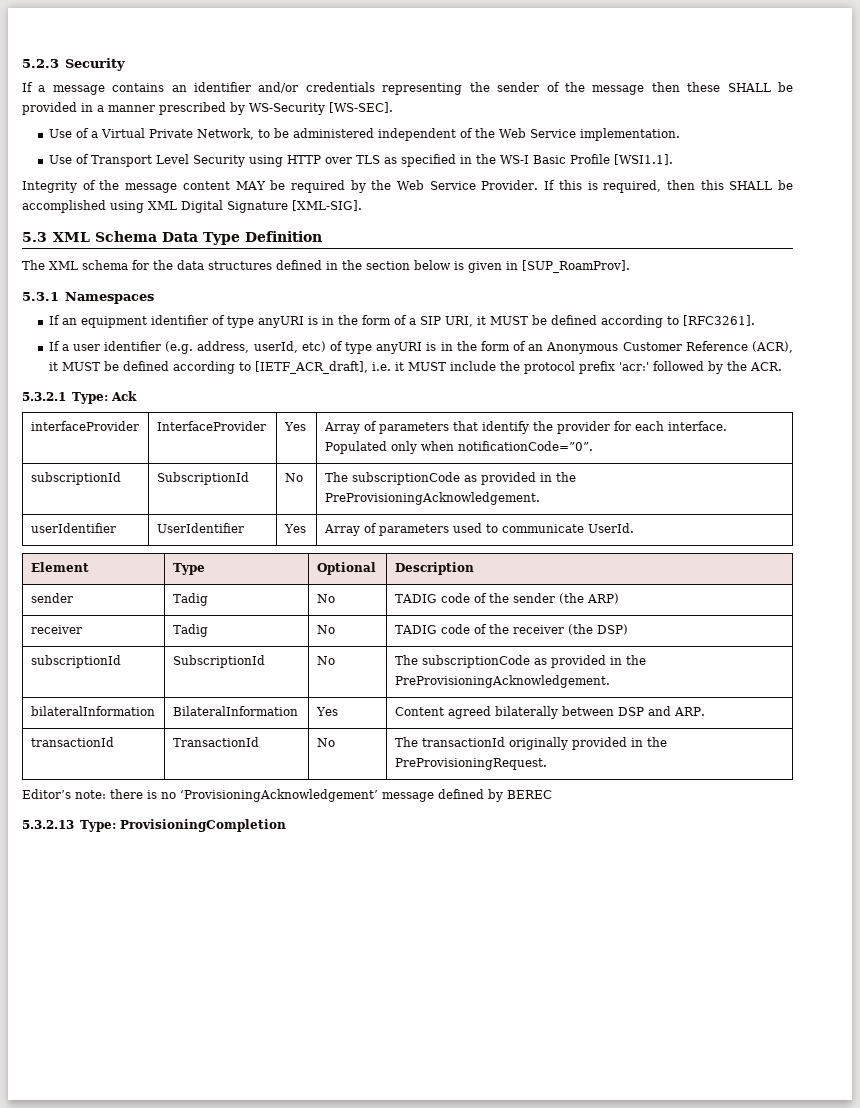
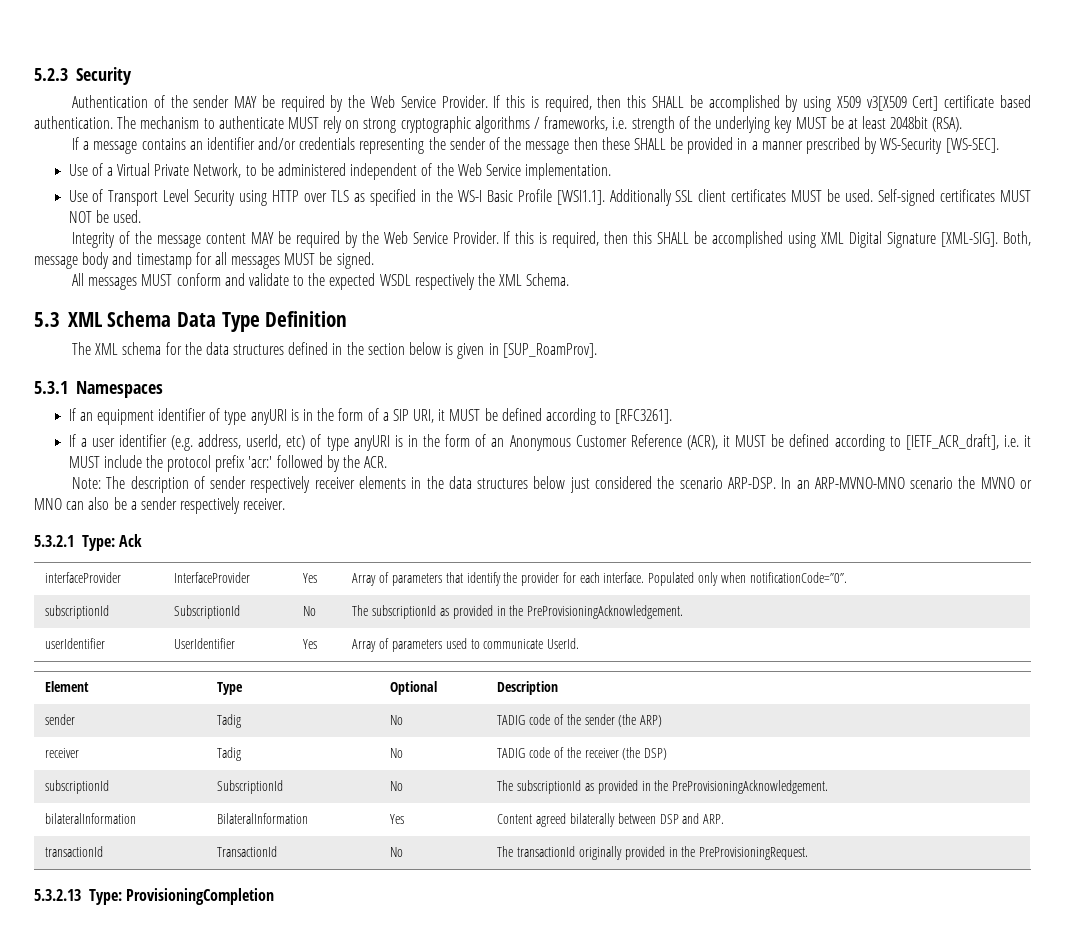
(125, 64) none -> [71,95,1031,112] [34,116,963,133] // Authentication of the sender MAY be required by the Web Service Provider. If this is required, then this SHALL be accomplished by using X509 v3[X509 Cert] certificate based authentication. The mechanism to authenticate MUST rely on strong cryptographic algorithms / frameworks, i.e. strength of the underlying key MUST be at least 2048bit (RSA).
(673, 159) none -> [609,189,1031,206] [68,210,141,223] Additionally SSL client certificates MUST be used. Self-signed certificates MUST NOT be used.
(362, 205) none -> [1003,231,1031,246] [34,252,374,269] [71,273,570,290] Both, message body and timestamp for all messages MUST be signed. // All messages MUST conform and validate to the expected WSDL respectively the XML Schema.
(782, 366) none -> [71,476,1032,493] [34,497,286,514] // Note: The description of sender respectively receiver elements in the data structures below just considered the scenario ARP-DSP. In an ARP-MVNO-MNO scenario the MVNO or MNO can also be a sender respectively receiver.
[351,472,460,485] subscriptionCode -> [372,605,437,619] subscriptionId
[421,655,530,668] subscriptionCode -> [517,780,582,794] subscriptionId
[22,789,552,802] // Editor’s note: there is no ‘ProvisioningAcknowledgement’ message defined by BEREC -> (809, 853) none

